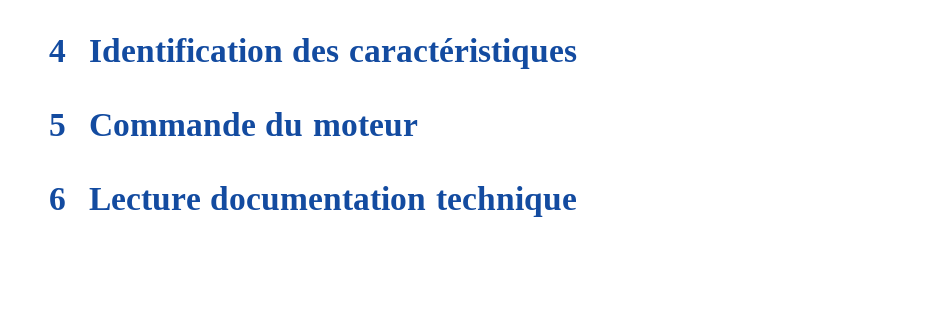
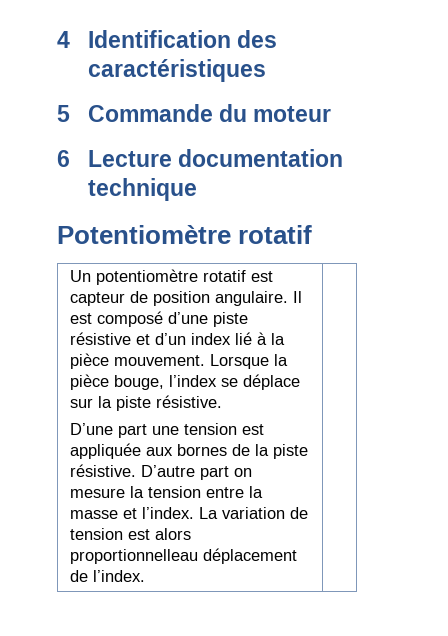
(577, 201) none -> [57,225,313,244] [69,269,273,285] [69,291,302,306] [69,311,248,327] [69,332,285,345] [69,353,288,369] [69,374,300,390] [69,395,222,411] [69,423,264,438] [69,443,308,459] [69,464,252,480] [69,486,263,498] [69,507,308,519] [69,528,191,540] [69,548,297,564] [69,570,145,582] // Potentiomètre rotatif // Un potentiomètre rotatif est capteur de position angulaire. Il est composé d’une piste résistive et d’un index lié à la pièce mouvement. Lorsque la pièce bouge, l’index se déplace sur la piste résistive. // D’une part une tension est appliquée aux bornes de la piste résistive. D’autre part on mesure la tension entre la masse et l’index. La variation de tension est alors proportionnelleau déplacement de l’index. |

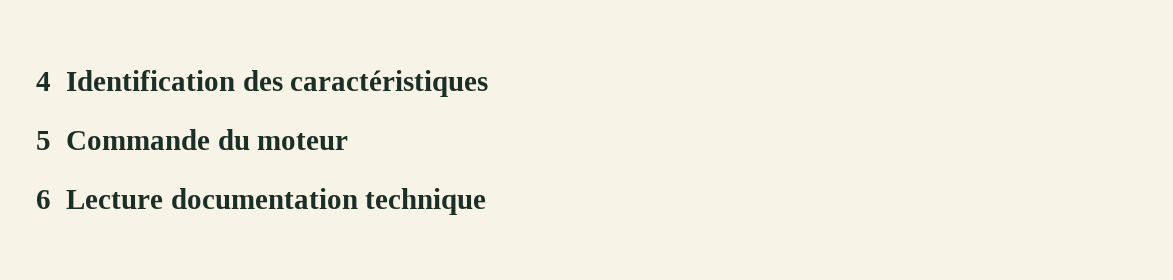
[57,225,313,244] [69,269,273,285] [69,291,302,306] [69,311,248,327] [69,332,285,345] [69,353,288,369] [69,374,300,390] [69,395,222,411] [69,423,264,438] [69,443,308,459] [69,464,252,480] [69,486,263,498] [69,507,308,519] [69,528,191,540] [69,548,297,564] [69,570,145,582] // Potentiomètre rotatif // Un potentiomètre rotatif est capteur de position angulaire. Il est composé d’une piste résistive et d’un index lié à la pièce mouvement. Lorsque la pièce bouge, l’index se déplace sur la piste résistive. // D’une part une tension est appliquée aux bornes de la piste résistive. D’autre part on mesure la tension entre la masse et l’index. La variation de tension est alors proportionnelleau déplacement de l’index. | -> (487, 201) none

